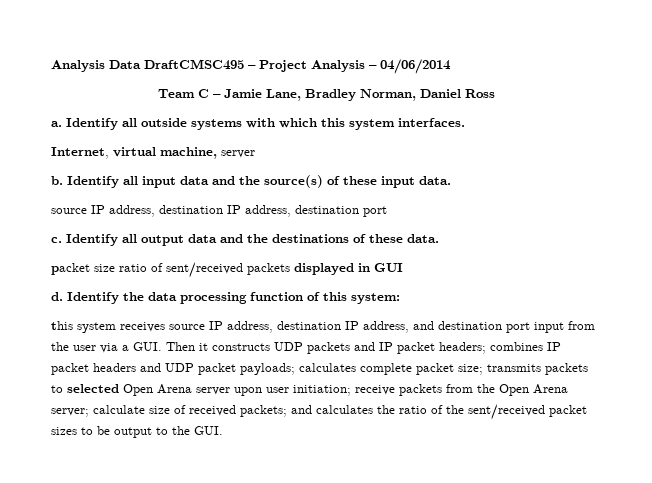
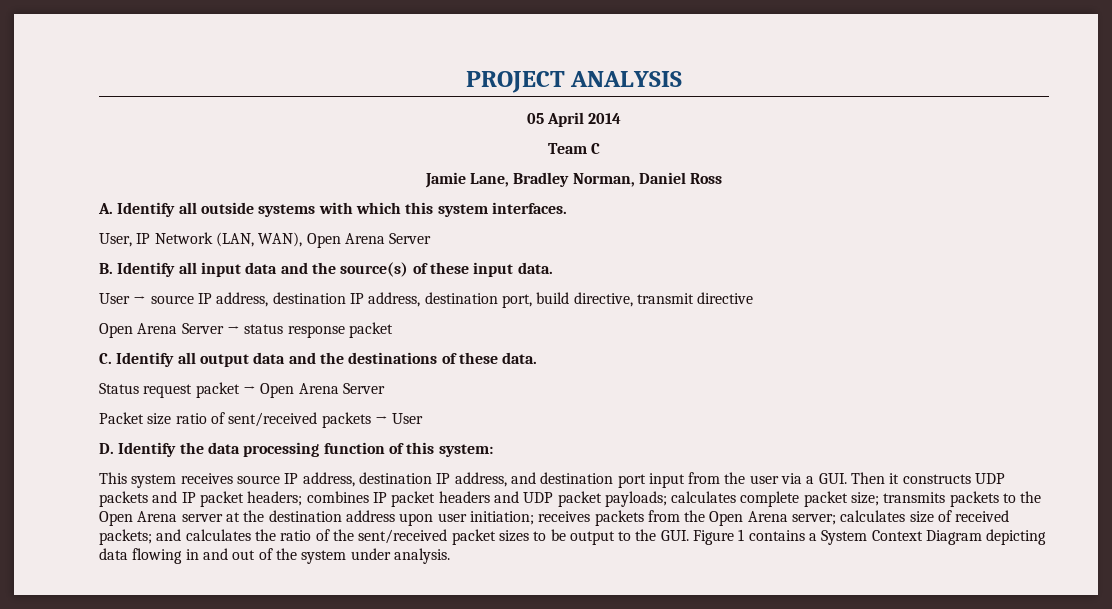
[51,59,451,74] Analysis Data DraftCMSC495 – Project Analysis – 04/06/2014 -> [465,71,683,93] [526,112,622,127] PROJECT ANALYSIS // 05 April 2014
[212,94,221,98] – -> (601, 148) //
[51,121,62,127] a. -> [98,203,113,214] A.
[51,147,255,159] [51,176,63,185] Internet, virtual machine, server // b. -> [99,232,432,248] [99,263,113,274] User, IP Network (LAN, WAN), Open Arena Server // B.
(451, 180) none -> [99,293,147,304] User →
[363,206,387,217] [51,237,62,243] port // c. -> [501,292,754,308] [99,322,393,338] [99,353,112,364] port, build directive, transmit directive // Open Arena Server → status response packet // C.
[51,263,90,275] packet -> [99,382,385,398] [99,412,144,424] Status request packet → Open Arena Server // Packet
[294,263,403,275] [51,292,63,301] displayed in GUI // d. -> [374,413,424,424] [99,443,114,454] → User // D.
[51,321,73,330] this -> [99,472,127,484] This
[67,384,119,393] selected -> [1020,491,1042,503] the
(230, 391) none -> [225,510,395,522] at the destination address
[355,385,395,395] receive -> [538,511,591,522] receives
[93,405,145,414] calculate -> [840,510,906,522] calculates
(223, 430) none -> [693,529,1047,545] [99,548,450,564] Figure 1 contains a System Context Diagram depicting data flowing in and out of the system under analysis.

